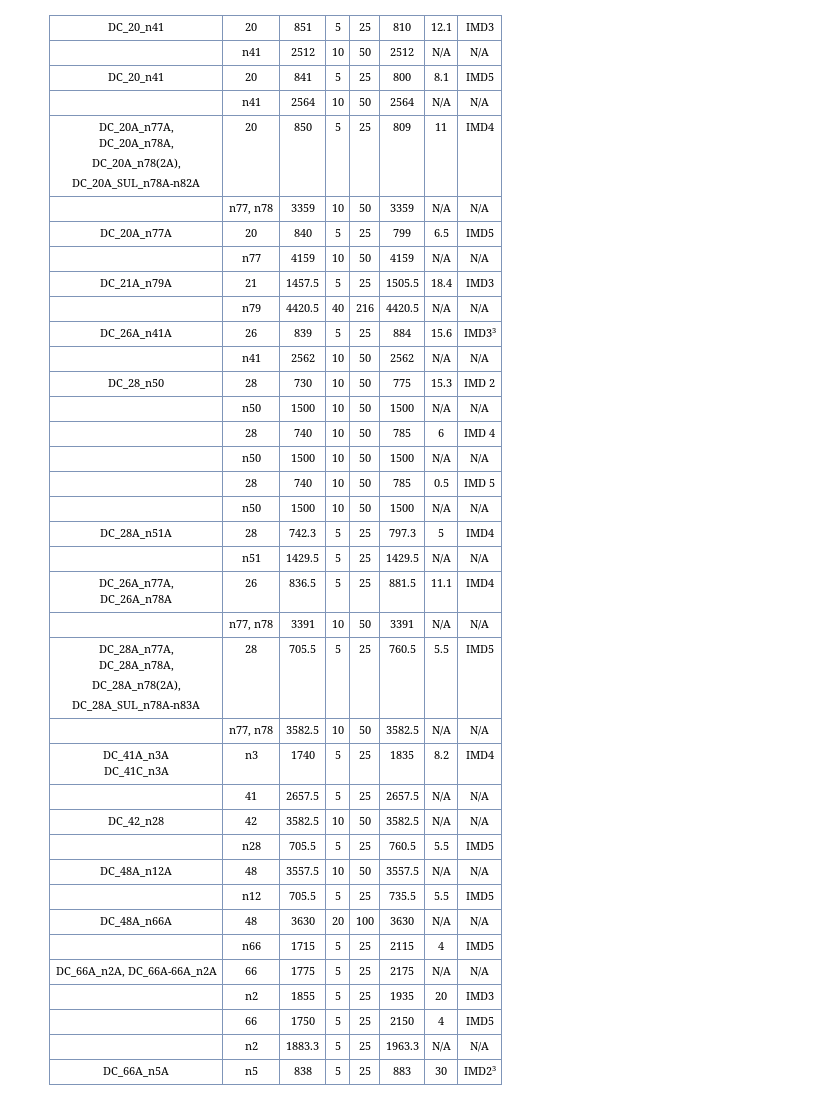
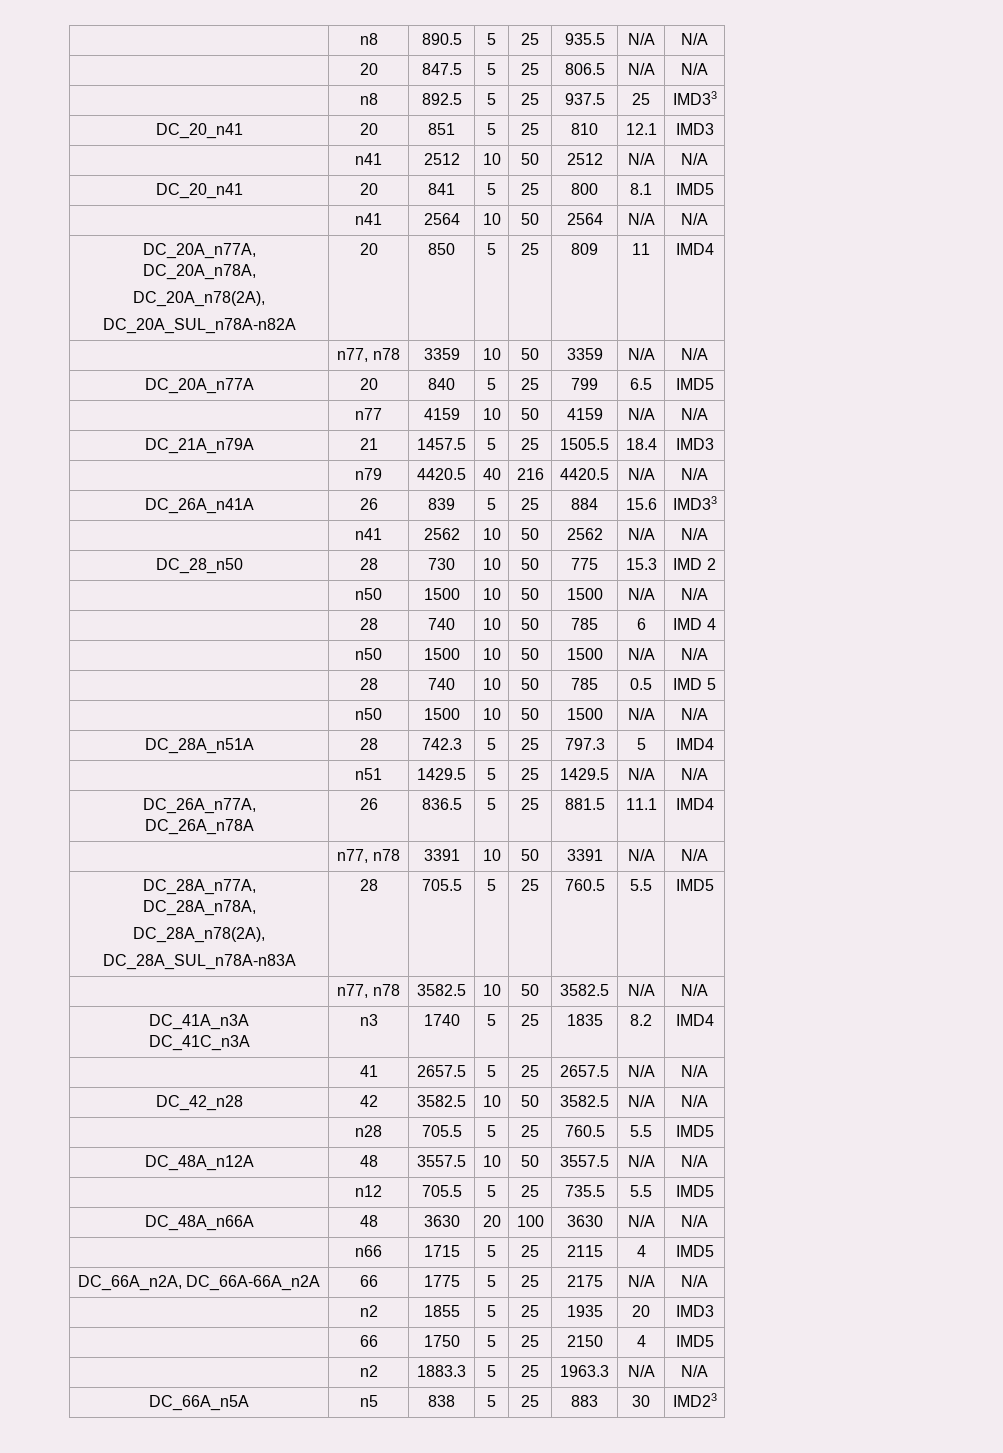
(108, 28) none -> [359,33,378,45] [421,33,462,45] [487,33,496,45] [521,33,539,45] [564,33,605,45] [627,33,655,45] [681,33,708,45] [359,63,378,75] [421,63,462,75] [487,63,496,75] [521,63,539,75] [564,63,605,75] [627,63,655,75] [681,63,708,75] [359,93,378,105] [421,93,462,105] [487,93,496,105] [521,93,539,105] [564,93,605,105] [632,93,650,105] [672,91,717,105] | n8 | 890.5 | 5 | 25 | 935.5 | N/A | N/A // | 20 | 847.5 | 5 | 25 | 806.5 | N/A | N/A // | n8 | 892.5 | 5 | 25 | 937.5 | 25 | IMD33 //

